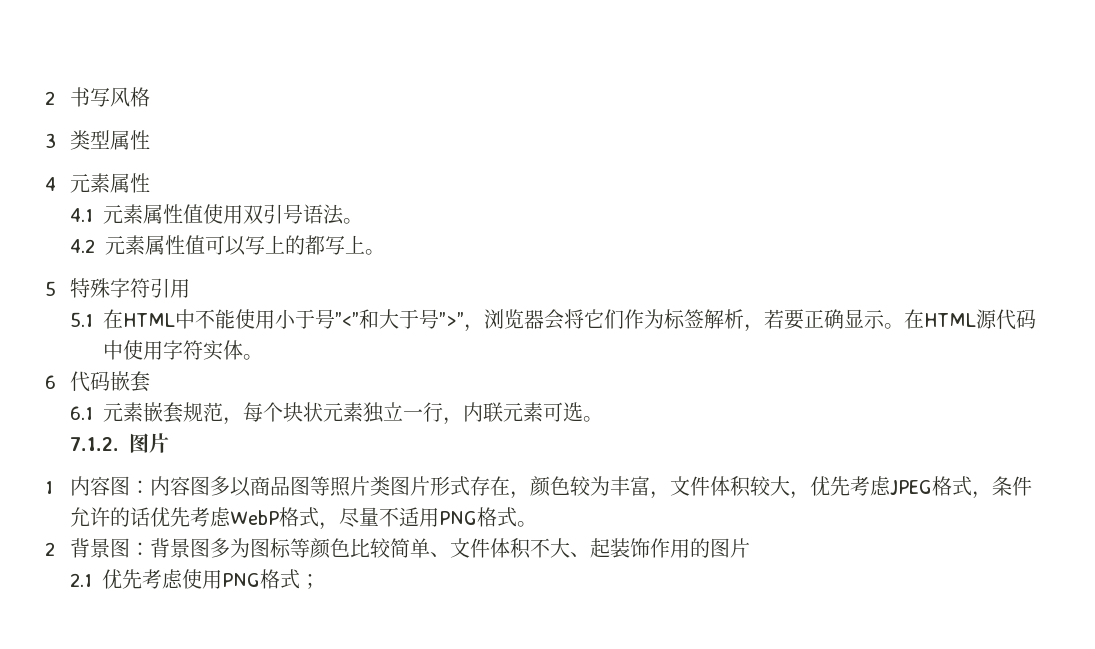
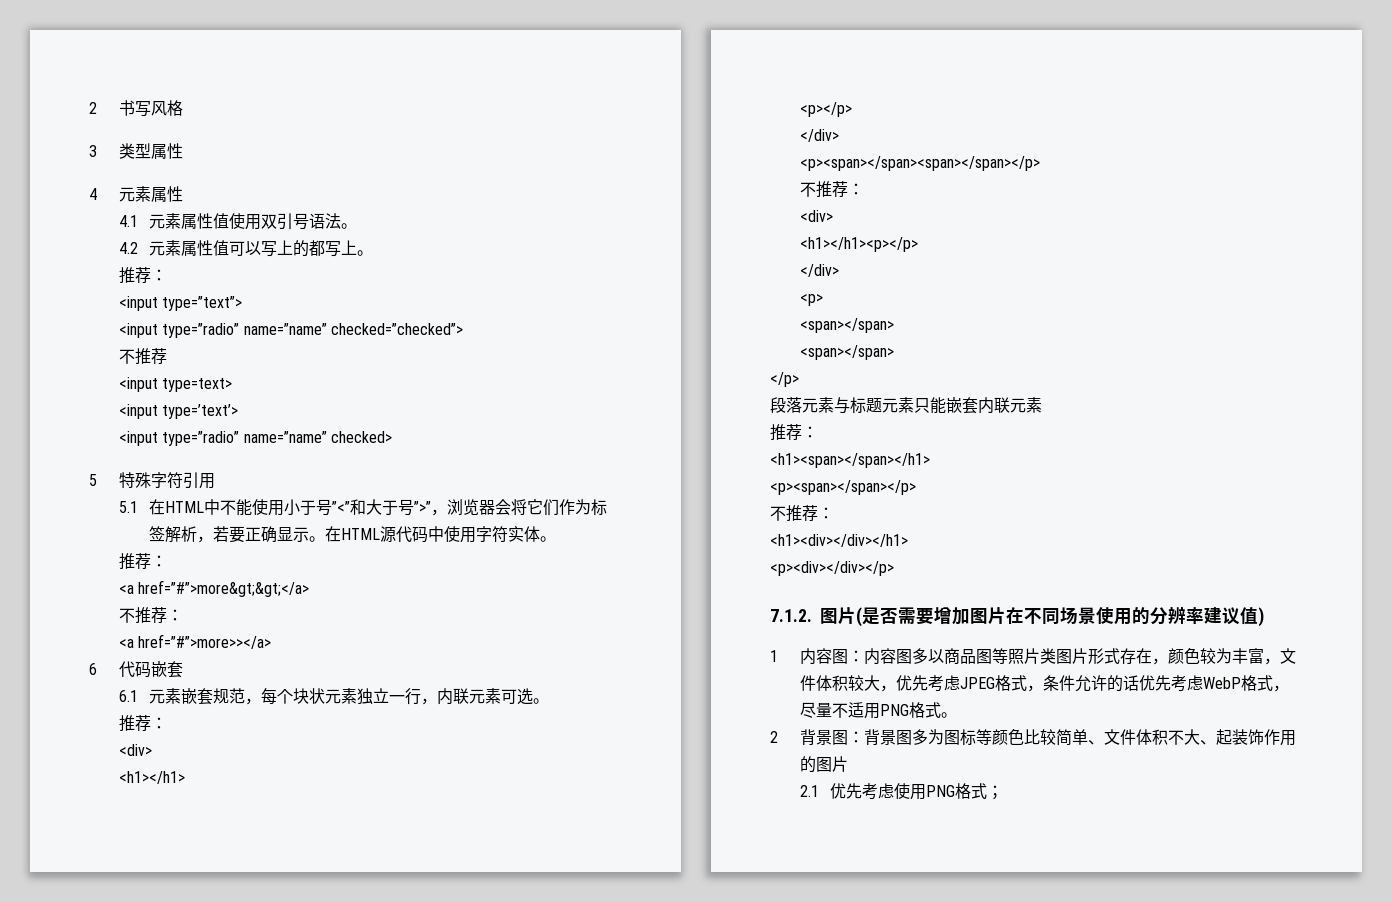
(386, 252) none -> [119,267,168,284] [119,296,243,311] [119,323,464,338] [119,348,168,365] [119,377,233,392] [119,404,239,419] [119,431,393,446] // 推荐： // <input type=”text”> // <input type=”radio” name=”name” checked=”checked”> // 不推荐 // <input type=text> // <input type=’text’> // <input type=”radio” name=”name” checked>
(264, 357) none -> [119,553,168,570] [119,580,310,597] [119,607,184,624] [119,634,272,649] // 推荐： // <a href=”#”>more&gt;&gt;</a> // 不推荐： // <a href=”#”>more>></a>
[70,433,170,453] 7.1.2.图片 -> [119,715,168,732] [119,744,153,756] [119,771,186,784] [800,102,853,117] [800,129,840,142] [800,156,1041,171] [800,181,865,198] [800,210,834,222] [800,237,919,252] [800,264,840,277] [800,294,824,306] [800,318,895,333] [800,345,895,360] [770,372,799,387] [770,397,1042,414] [770,424,818,441] [770,453,930,468] [770,480,916,495] [770,505,834,522] [770,534,908,547] [770,561,894,576] [770,607,1264,627] 推荐： // <div> // <h1></h1> // <p></p> // </div> // <p><span></span><span></span></p> // 不推荐： // <div> // <h1></h1><p></p> // </div> // <p> // <span></span> // <span></span> // </p> // 段落元素与标题元素只能嵌套内联元素 // 推荐： // <h1><span></span></h1> // <p><span></span></p> // 不推荐： // <h1><div></div></h1> // <p><div></div></p> // 7.1.2.图片(是否需要增加图片在不同场景使用的分辨率建议值)

